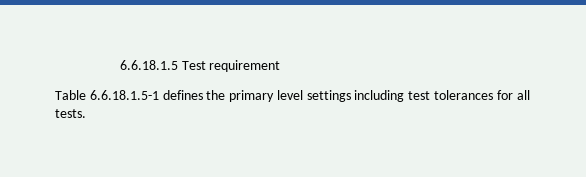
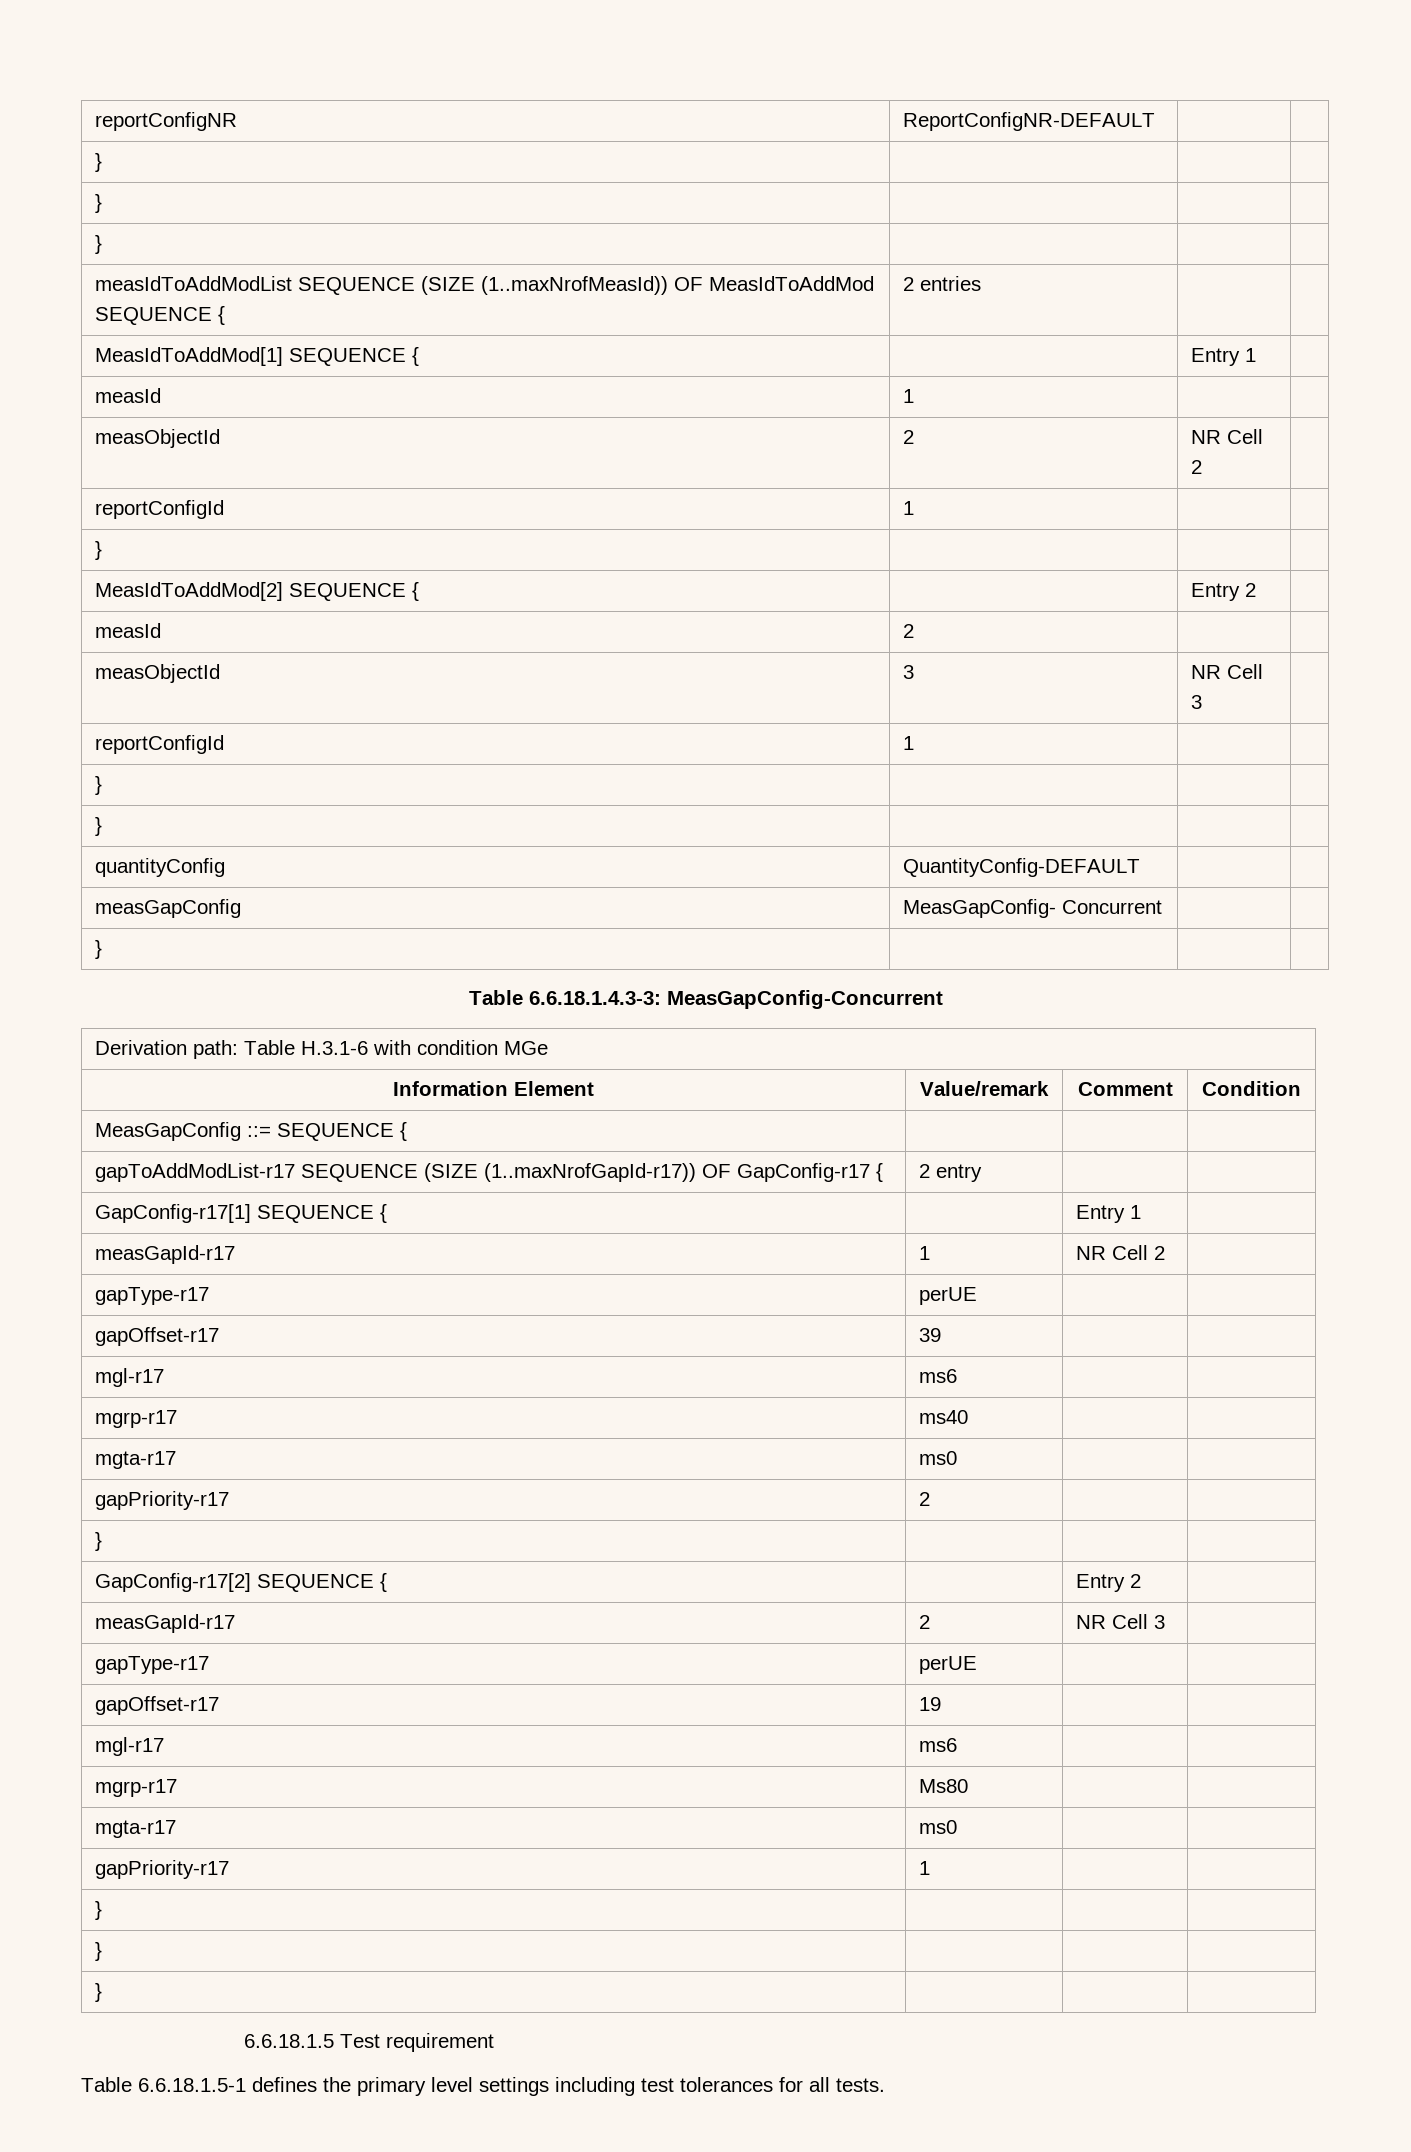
(119, 65) none -> [95,112,238,131] [903,112,1156,131] [95,153,103,172] [95,194,103,213] [95,235,103,254] [95,276,875,295] [95,306,226,325] [903,276,982,291] [95,347,420,366] [1191,348,1257,366] [95,388,162,403] [903,389,915,403] [95,429,221,448] [903,430,915,444] [1191,429,1264,444] [1191,460,1203,474] [95,500,225,519] [903,501,915,515] [95,541,103,560] [95,582,420,601] [1191,583,1257,601] [95,623,162,638] [903,624,915,638] [95,664,221,683] [903,665,915,679] [1191,664,1264,679] [1191,695,1203,709] [95,735,225,754] [903,736,915,750] [95,776,103,795] [95,817,103,836] [95,858,226,877] [903,858,1141,877] [95,899,242,918] [903,899,1163,918] [95,940,103,959] [468,990,943,1009] [95,1040,549,1059] [393,1081,594,1096] [920,1081,1049,1096] [1077,1082,1173,1096] [1202,1081,1301,1096] [95,1122,408,1141] [95,1163,884,1182] [919,1164,983,1182] [95,1204,388,1223] [1076,1205,1142,1223] [95,1245,236,1264] [919,1246,931,1260] [1076,1245,1166,1260] [95,1287,210,1305] [919,1287,978,1305] [95,1327,220,1346] [919,1328,942,1342] [95,1368,165,1387] [919,1369,958,1383] [95,1410,178,1428] [919,1410,969,1424] [95,1451,177,1469] [919,1451,958,1465] [95,1491,230,1510] [919,1492,931,1506] [95,1532,103,1551] [95,1573,388,1592] [1076,1574,1142,1592] [95,1614,236,1633] [919,1615,931,1629] [1076,1614,1166,1629] [95,1656,210,1674] [919,1656,978,1674] [95,1696,220,1715] [919,1697,942,1711] [95,1737,165,1756] [919,1738,958,1752] [95,1779,178,1797] [919,1779,969,1793] [95,1820,177,1838] [919,1820,958,1834] [95,1860,230,1879] [919,1861,931,1875] [95,1901,103,1920] [95,1942,103,1961] [95,1983,103,2002] reportConfigNR | ReportConfigNR-DEFAULT | | // } | | | // } | | | // } | | | // measIdToAddModList SEQUENCE (SIZE (1..maxNrofMeasId)) OF MeasIdToAddMod SEQUENCE { | 2 entries | | // MeasIdToAddMod[1] SEQUENCE { | | Entry 1 | // measId | 1 | | // measObjectId | 2 | NR Cell 2 | // reportConfigId | 1 | | // } | | | // MeasIdToAddMod[2] SEQUENCE { | | Entry 2 | // measId | 2 | | // measObjectId | 3 | NR Cell 3 | // reportConfigId | 1 | | // } | | | // } | | | // quantityConfig | QuantityConfig-DEFAULT | | // measGapConfig | MeasGapConfig- Concurrent | | // } | | | // Table 6.6.18.1.4.3-3: MeasGapConfig-Concurrent // Derivation path: Table H.3.1-6 with condition MGe // Information Element | Value/remark | Comment | Condition // MeasGapConfig ::= SEQUENCE { | | | // gapToAddModList-r17 SEQUENCE (SIZE (1..maxNrofGapId-r17)) OF GapConfig-r17 { | 2 entry | | // GapConfig-r17[1] SEQUENCE { | | Entry 1 | // measGapId-r17 | 1 | NR Cell 2 | // gapType-r17 | perUE | | // gapOffset-r17 | 39 | | // mgl-r17 | ms6 | | // mgrp-r17 | ms40 | | // mgta-r17 | ms0 | | // gapPriority-r17 | 2 | | // } | | | // GapConfig-r17[2] SEQUENCE { | | Entry 2 | // measGapId-r17 | 2 | NR Cell 3 | // gapType-r17 | perUE | | // gapOffset-r17 | 19 | | // mgl-r17 | ms6 | | // mgrp-r17 | Ms80 | | // mgta-r17 | ms0 | | // gapPriority-r17 | 1 | | // } | | | // } | | | // } | | | //

